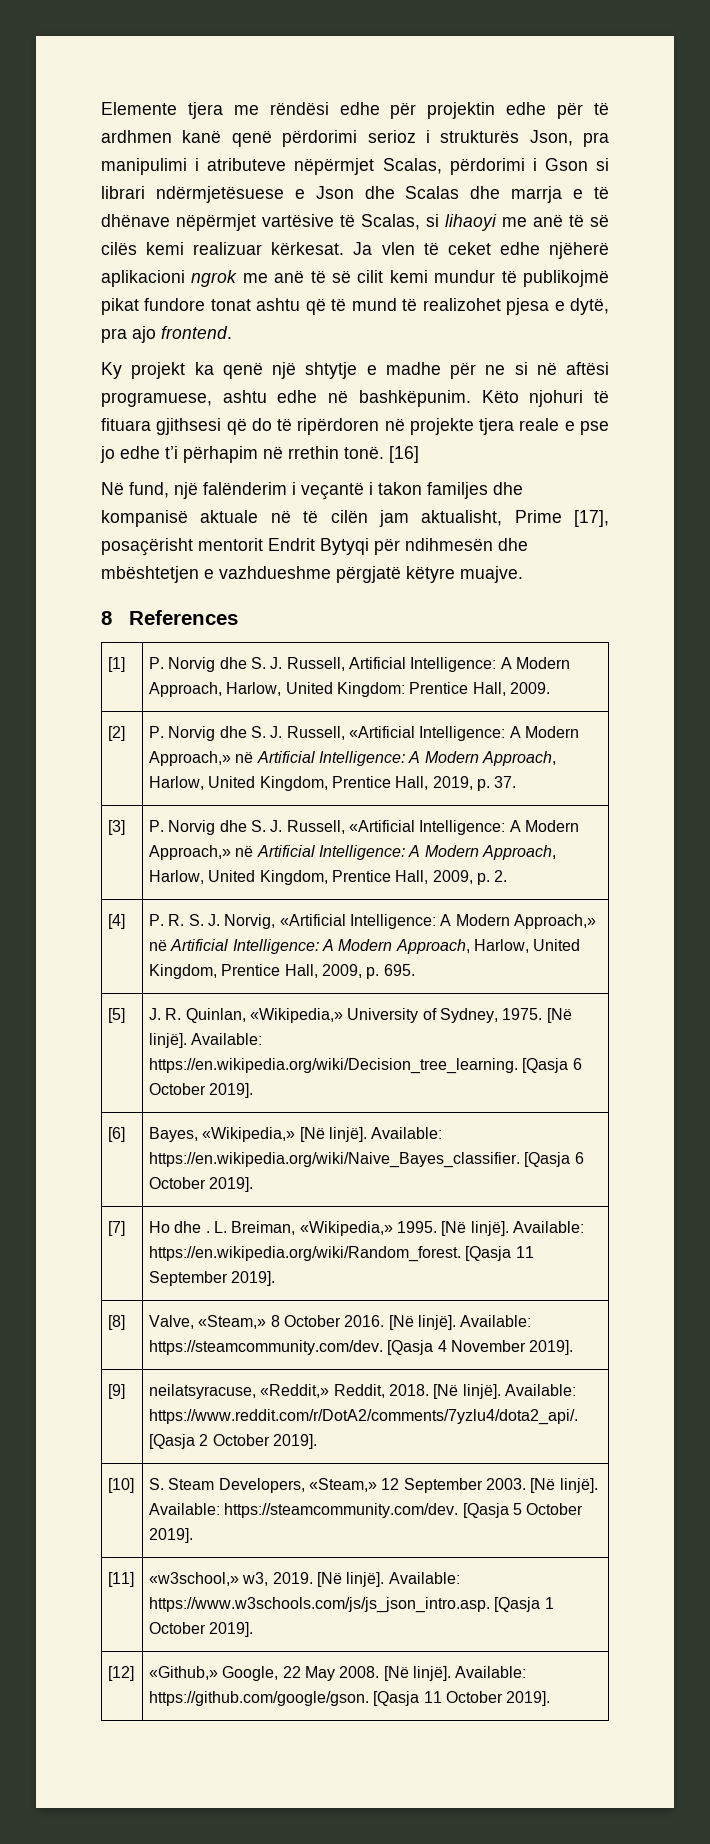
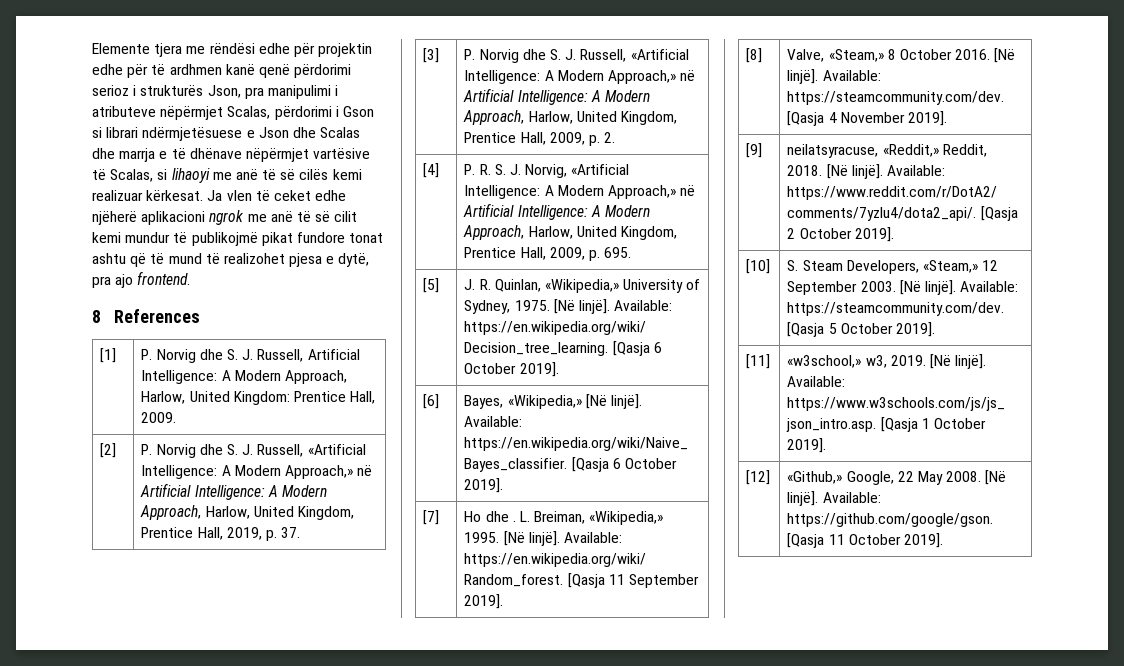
[101,362,609,379] [101,390,609,407] [101,418,609,435] [100,446,419,463] [101,482,523,500] [101,510,609,527] [101,538,528,556] [101,566,523,583] // Ky projekt ka qenë një shtytje e madhe për ne si në aftësi programuese, ashtu edhe në bashkëpunim. Këto njohuri të fituara gjithsesi që do të ripërdoren në projekte tjera reale e pse jo edhe t’i përhapim në rrethin tonë. [16] // Në fund, një falënderim i veçantë i takon familjes dhe kompanisë aktuale në të cilën jam aktualisht, Prime [17], posaçërisht mentorit Endrit Bytyqi për ndihmesën dhe mbështetjen e vazhdueshme përgjatë këtyre muajve. -> (191, 278) none

